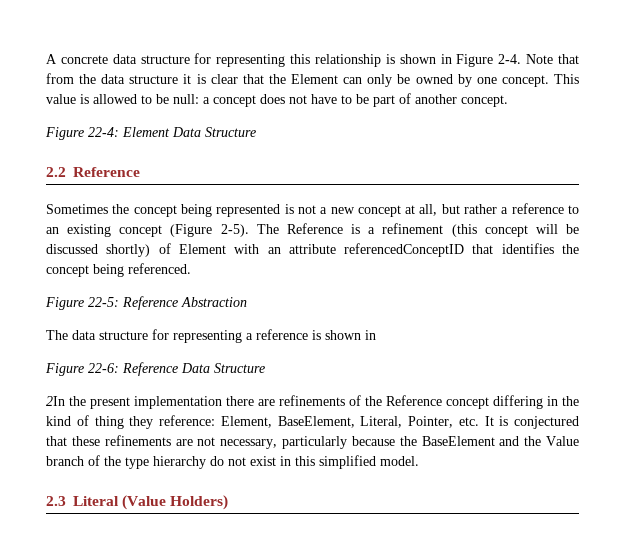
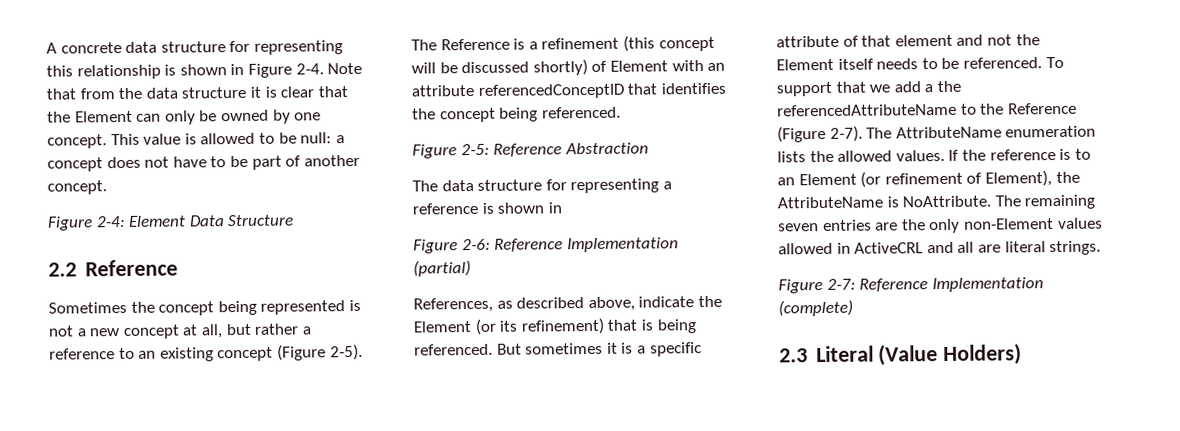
[88,127,119,137] 22-4: -> [95,215,126,228] 2-4:
[88,297,119,307] 22-5: -> [460,143,490,156] 2-5:
[88,362,265,376] [46,395,579,409] [46,415,579,429] [46,435,579,449] [46,455,419,469] 22-6: Reference Data Structure // 2In the present implementation there are refinements of the Reference concept differing in the kind of thing they reference: Element, BaseElement, Literal, Pointer, etc. It is conjectured that these refinements are not necessary, particularly because the BaseElement and the Value branch of the type hierarchy do not exist in this simplified model. -> [461,237,679,253] [413,260,471,277] [413,295,722,313] [413,317,697,335] [414,342,702,357] [776,34,1040,48] [776,56,1064,71] [776,80,961,97] [777,102,1077,117] [777,125,1097,143] [777,148,1091,163] [777,170,1080,188] [777,194,1096,210] [778,217,1103,234] [778,240,1102,256] [778,277,1044,294] [778,299,853,317] 2-6: Reference Implementation (partial) // References, as described above, indicate the Element (or its refinement) that is being referenced. But sometimes it is a specific attribute of that element and not the Element itself needs to be referenced. To support that we add a the referencedAttributeName to the Reference (Figure 2-7). The AttributeName enumeration lists the allowed values. If the reference is to an Element (or refinement of Element), the AttributeName is NoAttribute. The remaining seven entries are the only non-Element values allowed in ActiveCRL and all are literal strings. // Figure 2-7: Reference Implementation (complete)

